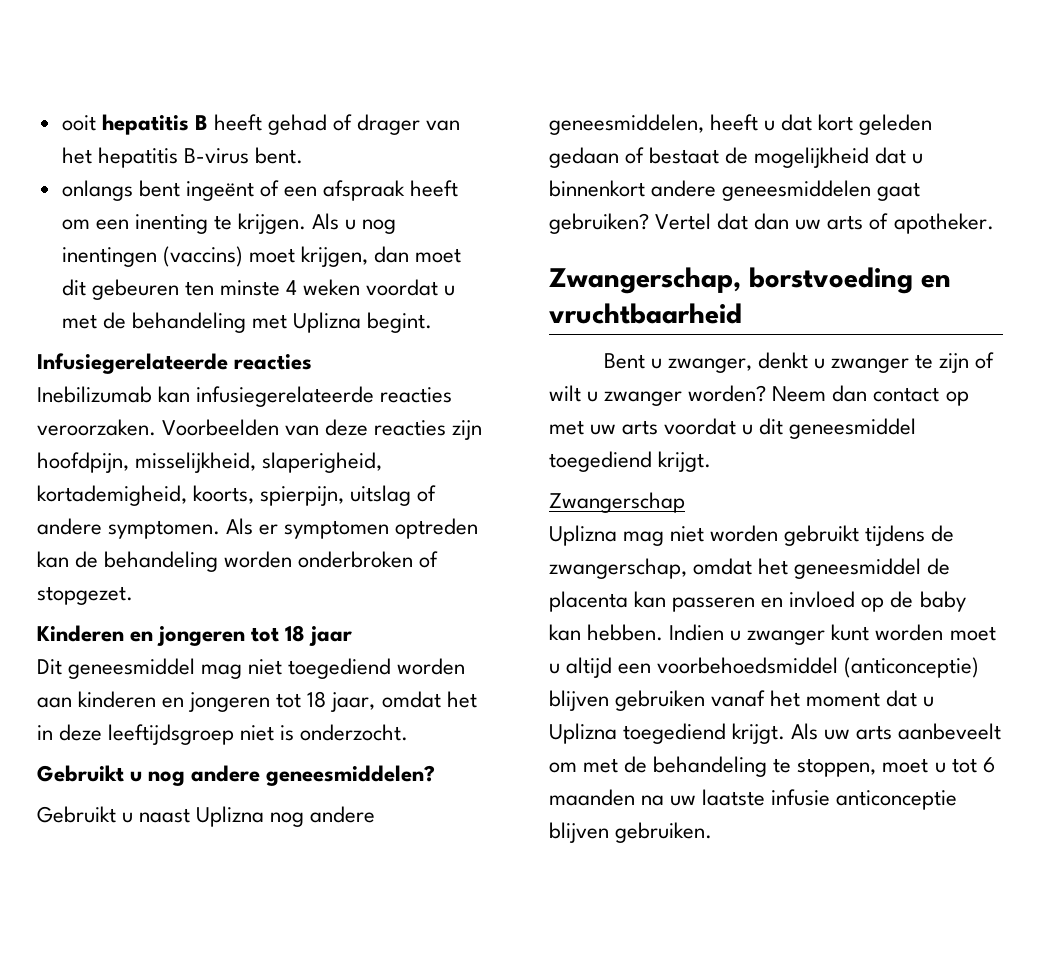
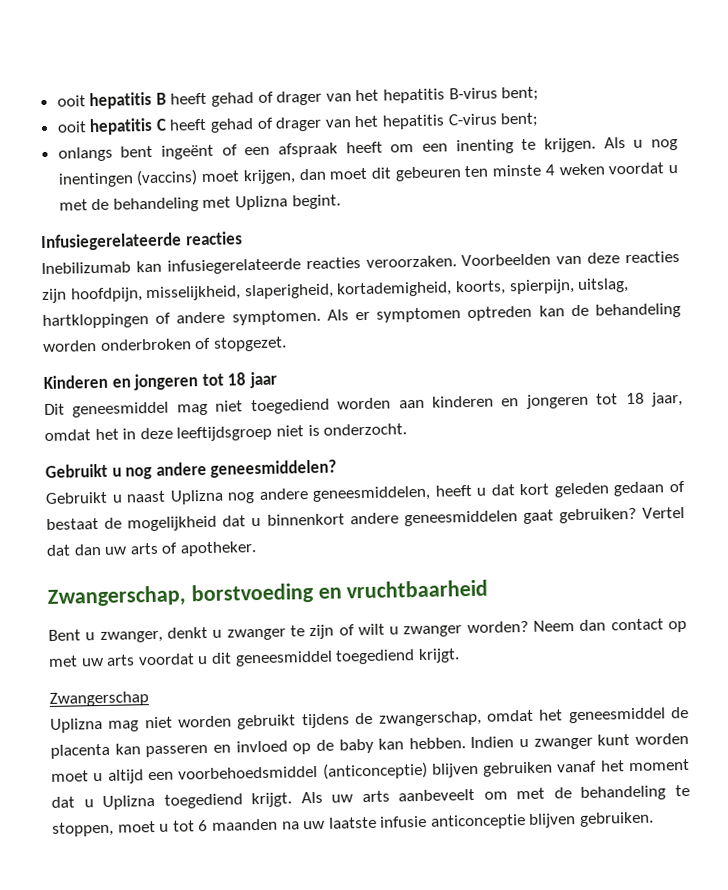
[254,147,303,164] bent. -> [501,86,540,102] [56,112,540,136] bent; // ooit hepatitis C heeft gehad of drager van het hepatitis C-virus bent;
[350,485,412,506] uitslag -> [577,277,630,293] [42,313,149,330] uitslag, hartkloppingen

